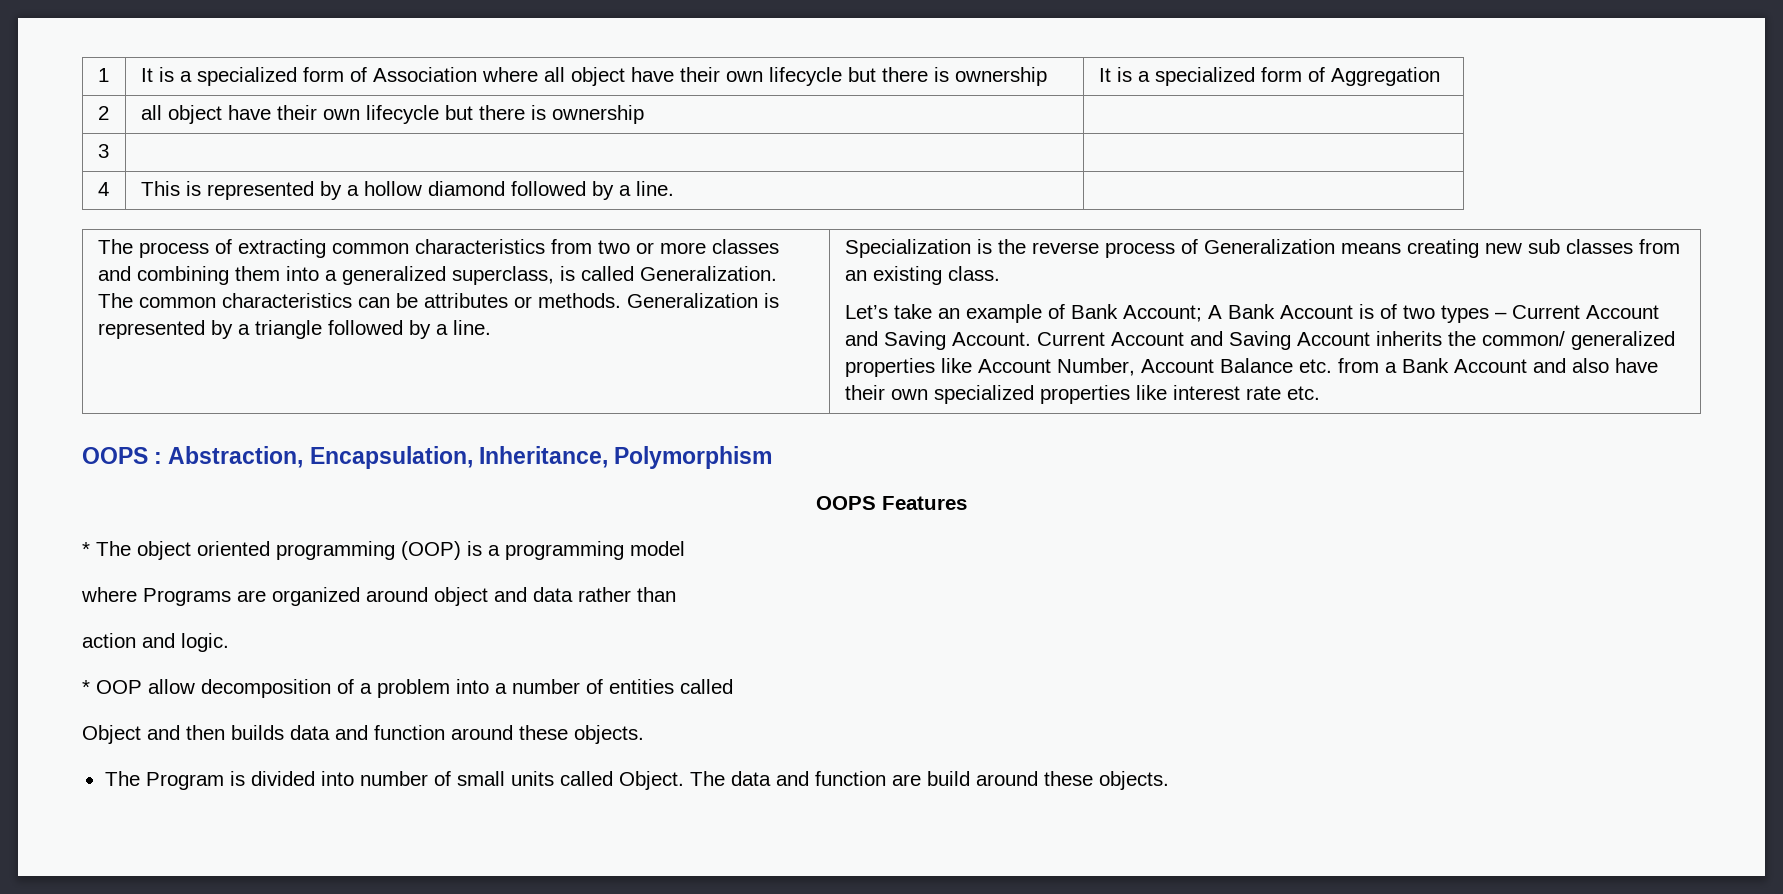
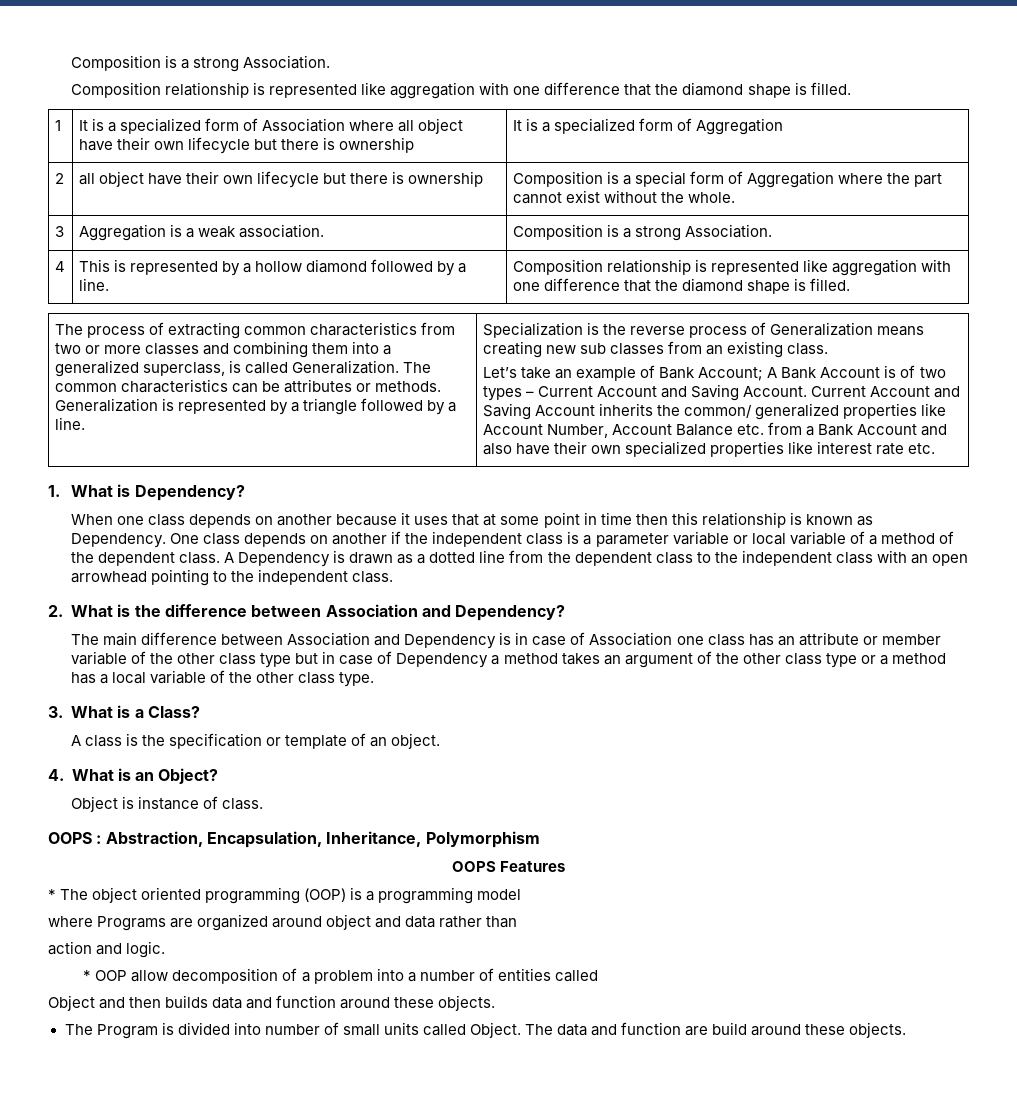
(97, 75) none -> [70,55,331,72] [70,82,851,99] Composition is a strong Association. // Composition relationship is represented like aggregation with one difference that the diamond shape is filled. //
[97,144,109,158] // 3 | | -> [512,171,943,188] [512,190,736,204] [54,226,64,237] [78,224,325,241] [512,224,773,241] Composition is a special form of Aggregation where the part cannot exist without the whole. // 3 | Aggregation is a weak association. | Composition is a strong Association.
(674, 188) none -> [512,259,952,276] [512,278,851,294] Composition relationship is represented like aggregation with one difference that the diamond shape is filled.
(1320, 393) none -> [48,484,245,501] [70,512,873,528] [70,531,954,548] [70,550,968,567] [70,569,394,586] [48,604,566,621] [70,632,941,649] [70,651,947,668] [70,670,375,687] [48,705,200,718] [70,733,441,749] [48,768,219,784] [70,796,264,812] // 1. What is Dependency? // When one class depends on another because it uses that at some point in time then this relationship is known as Dependency. One class depends on another if the independent class is a parameter variable or local variable of a method of the dependent class. A Dependency is drawn as a dotted line from the dependent class to the independent class with an open arrowhead pointing to the independent class. // 2. What is the difference between Association and Dependency? // The main difference between Association and Dependency is in case of Association one class has an attribute or member variable of the other class type but in case of Dependency a method takes an argument of the other class type or a method has a local variable of the other class type. // 3. What is a Class? // A class is the specification or template of an object. // 4. What is an Object? // Object is instance of class.

